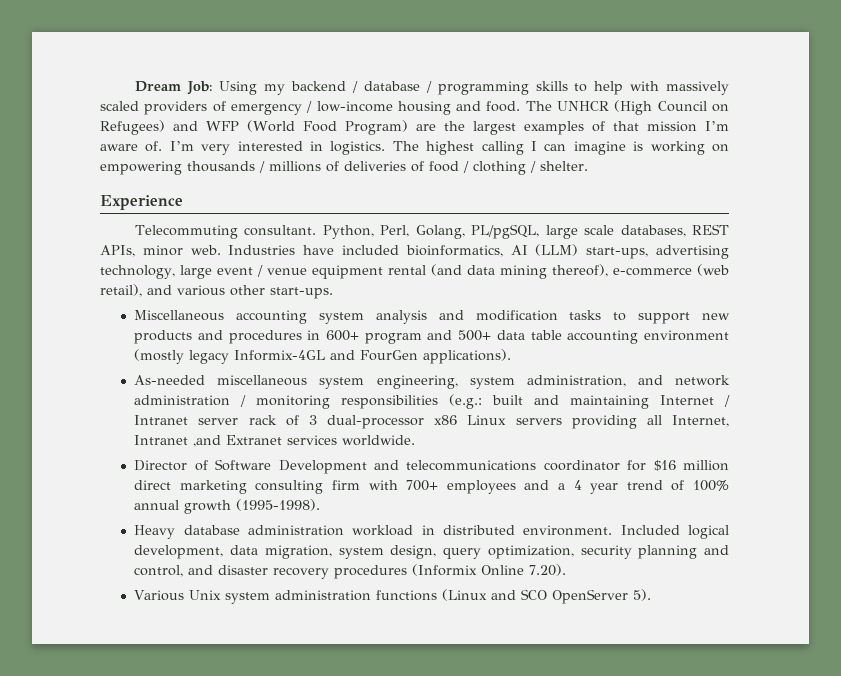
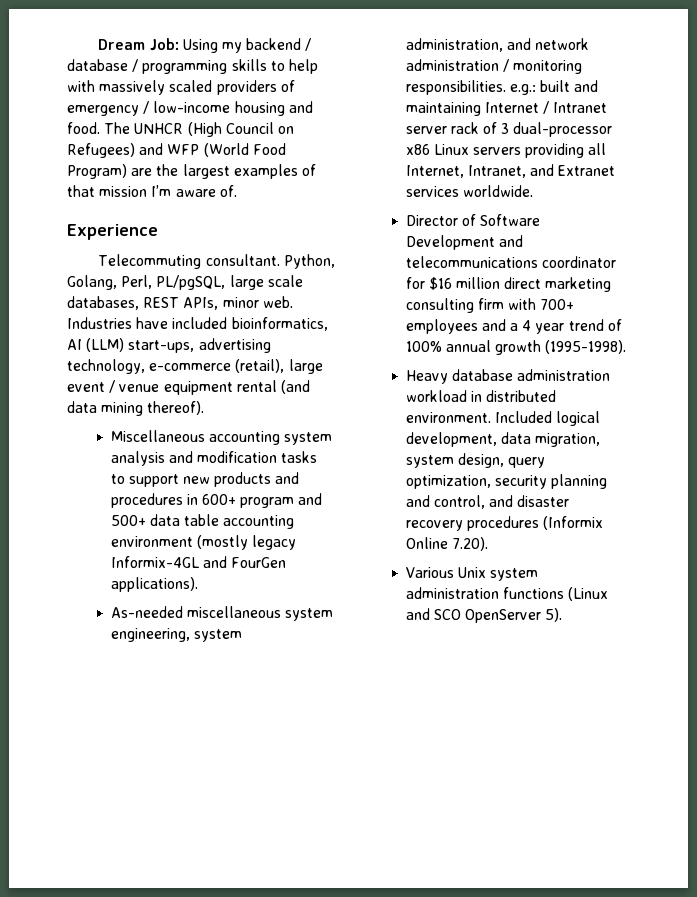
[169,141,729,155] [100,161,588,175] I’m very interested in logistics. The highest calling I can imagine is working on empowering thousands / millions of deliveries of food / clothing / shelter. -> (237, 191) none
[380,225,465,239] Perl, Golang, -> [67,275,153,290] Golang, Perl,
(175, 272) none -> [149,359,285,373] e-commerce (retail),
[551,264,729,277] [100,284,333,299] thereof), e-commerce (web retail), and various other start-ups. -> [147,401,205,415] thereof).
[341,394,483,409] responsibilities (e.g.: -> [405,80,536,95] responsibilities. e.g.:
[134,435,222,447] Intranet ,and -> [467,164,555,178] Intranet, and

